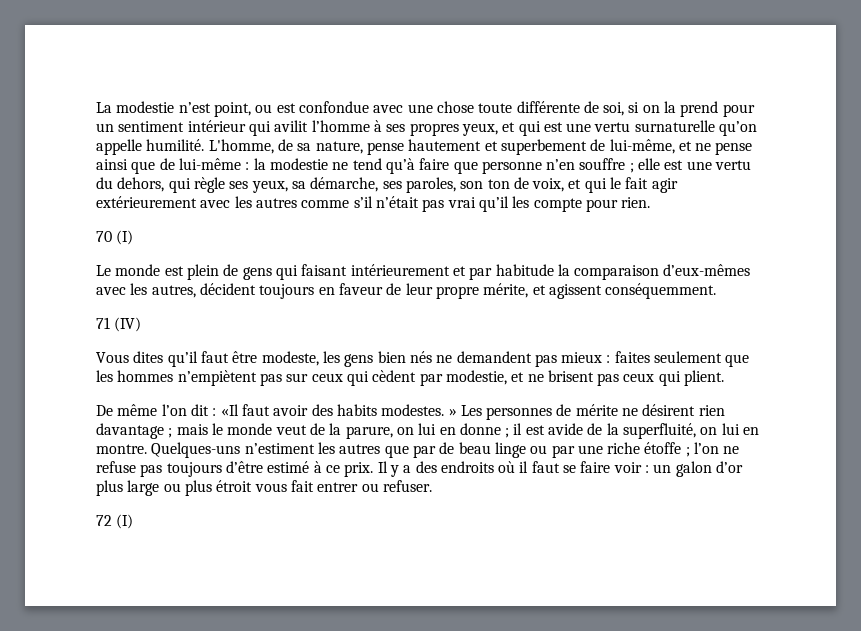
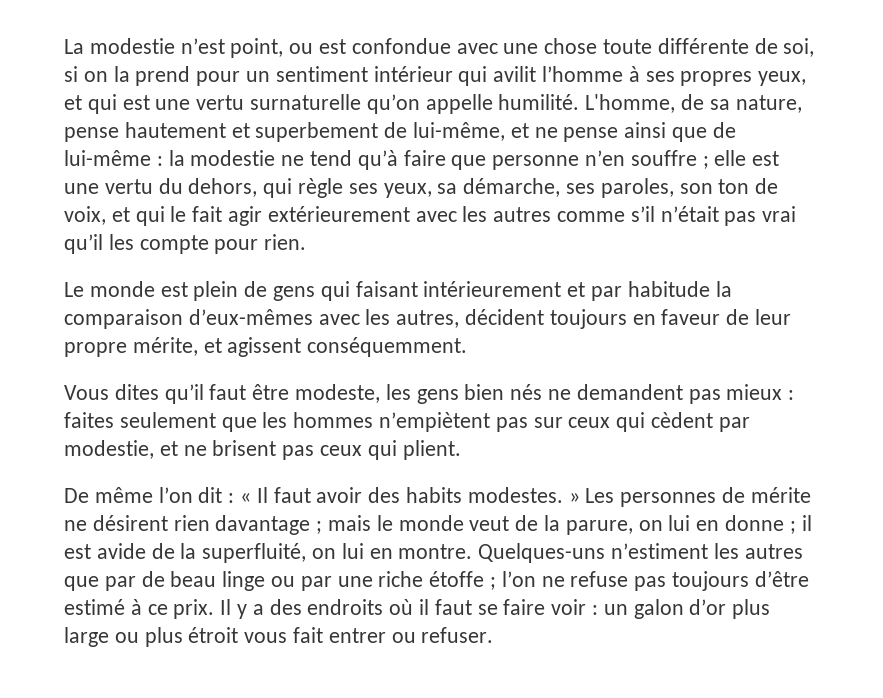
[96,230,134,245] // 70 (I) -> (307, 242) none
[96,317,142,332] // 71 (IV) -> (468, 347) none
[220,404,239,416] «Il -> [240,487,268,503] « Il
[96,514,134,529] // 72 (I) -> (494, 635) none

